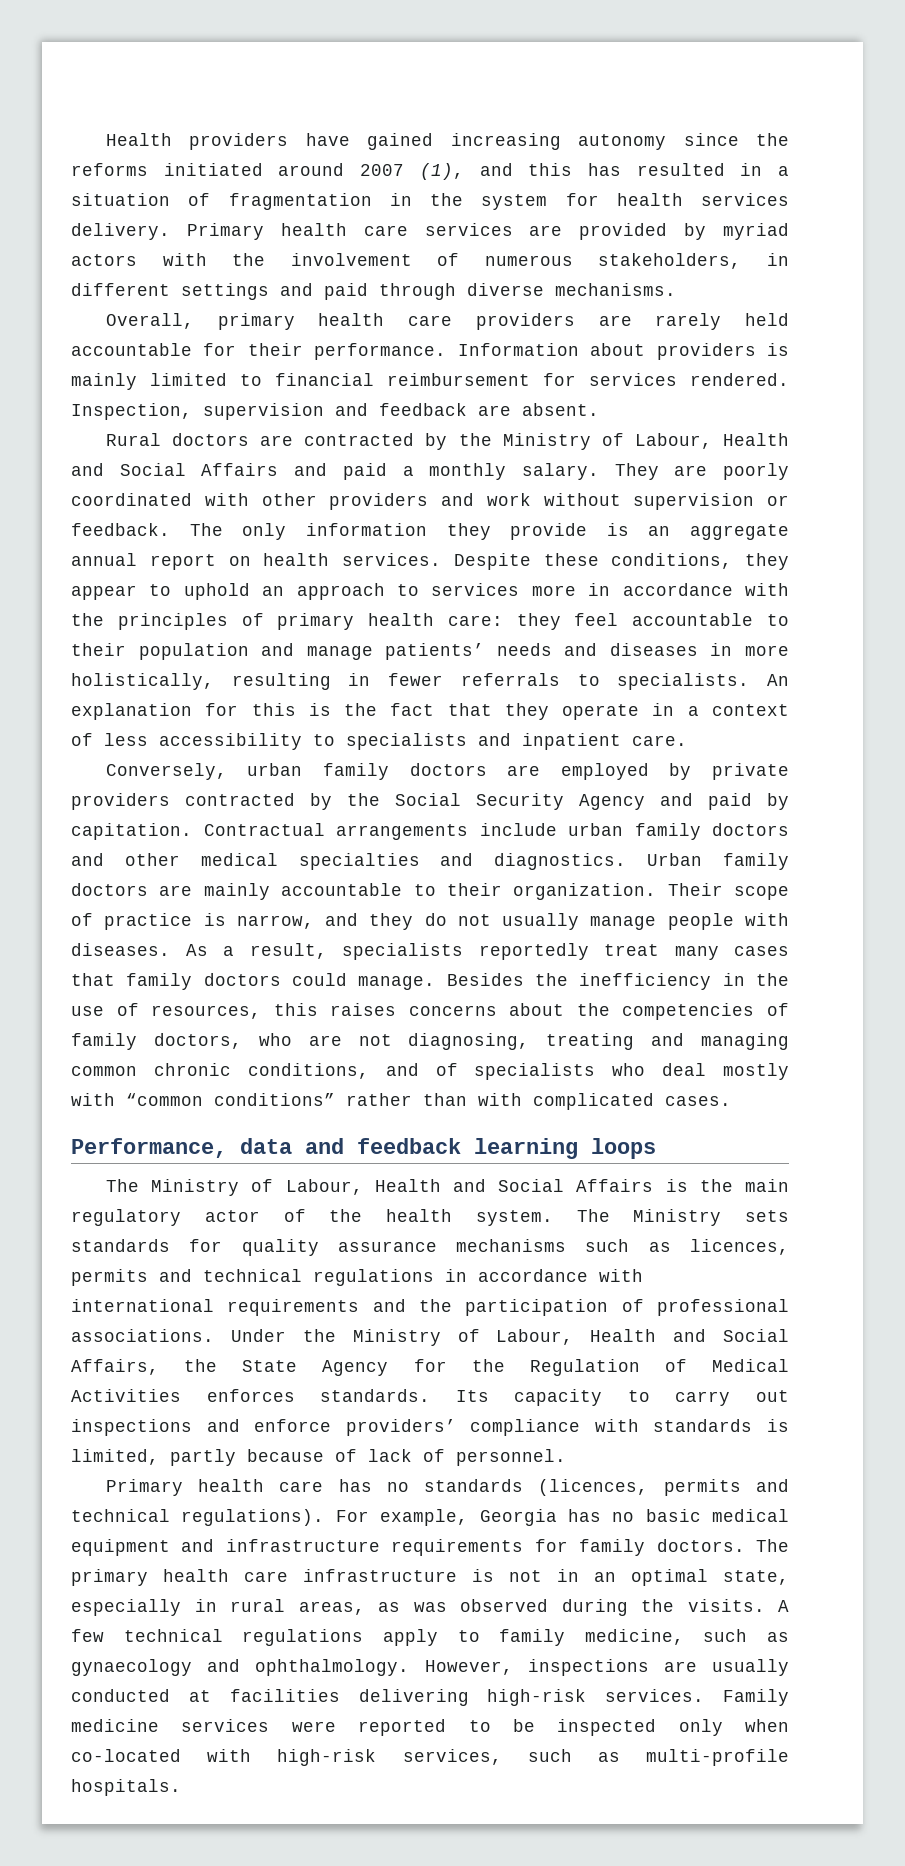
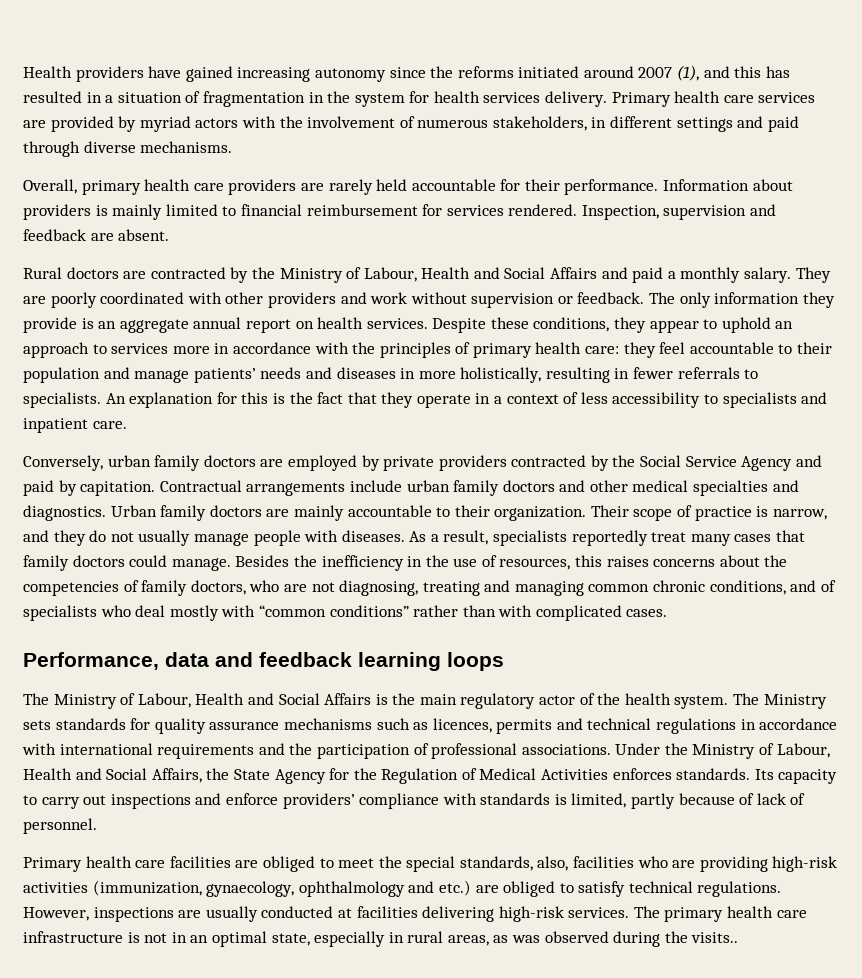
[476,793,564,810] Security -> [685,456,737,467] Service
[338,1479,789,1496] [71,1509,789,1526] [71,1539,745,1556] has no standards (licences, permits and technical regulations). For example, Georgia has no basic medical equipment and infrastructure requirements for family doctors. -> [169,856,838,872] [23,880,782,897] [23,906,630,922] facilities are obliged to meet the special standards, also, facilities who are providing high-risk activities (immunization, gynaecology, ophthalmology and etc.) are obliged to satisfy technical regulations. However, inspections are usually conducted at facilities delivering high-risk services.
[687,1599,789,1612] [71,1629,789,1646] [71,1659,789,1676] [71,1689,789,1706] [71,1719,789,1736] [71,1749,789,1766] [71,1779,181,1796] visits. A few technical regulations apply to family medicine, such as gynaecology and ophthalmology. However, inspections are usually conducted at facilities delivering high-risk services. Family medicine services were reported to be inspected only when co-located with high-risk services, such as multi-profile hospitals. -> [691,932,739,943] visits..

